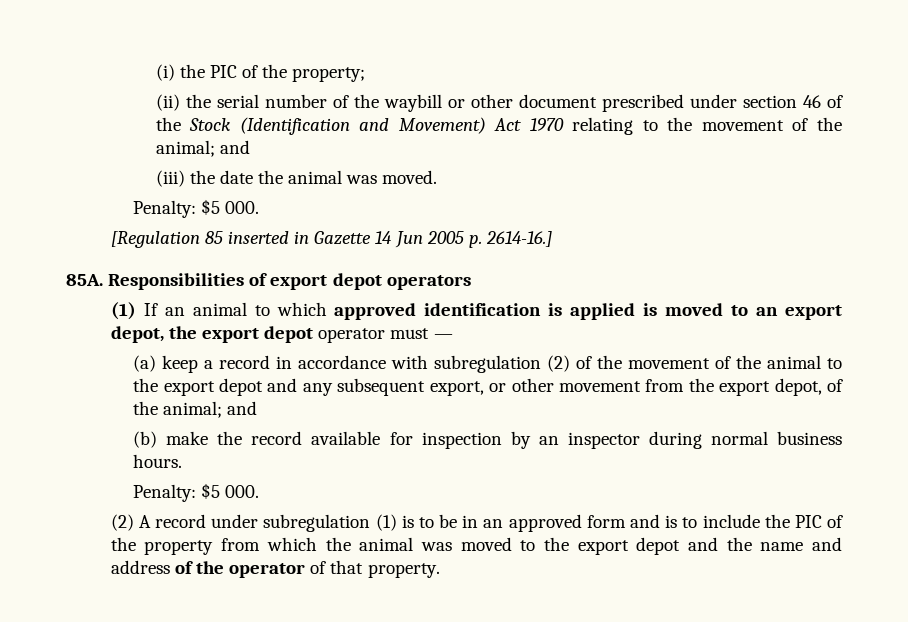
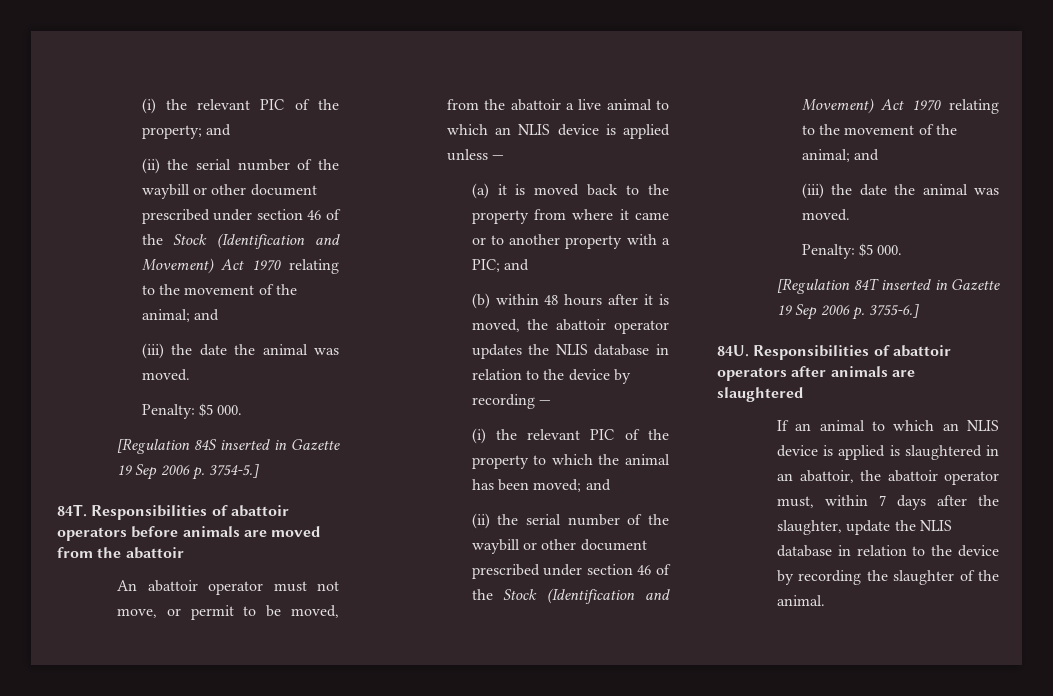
[155,64,205,81] (i) the -> [141,98,251,114] (i) the relevant
(366, 74) none -> [205,124,231,136] and
[204,231,552,248] [66,273,471,290] [110,302,136,320] 85 inserted in Gazette 14 Jun 2005 p. 2614-16.] // 85A. Responsibilities of export depot operators // (1) -> [194,439,340,450] [117,464,260,480] [57,504,289,520] [57,526,321,541] [57,547,184,559] [117,580,339,595] [117,605,339,620] [447,99,669,111] [447,124,670,139] [447,149,505,161] [471,183,669,199] [471,209,669,224] [471,234,670,249] [471,259,529,272] [471,293,669,309] [471,319,669,334] [471,344,669,359] [471,369,631,384] [471,394,551,409] [471,428,669,444] [471,454,670,469] [471,479,611,492] [471,513,669,529] [471,539,647,554] [471,564,671,579] [471,588,670,604] [801,98,999,114] [801,124,957,135] [801,149,879,162] [801,183,999,199] [801,209,850,221] [801,243,903,259] [777,278,1000,294] [777,304,920,320] [717,345,951,360] [717,366,915,381] [717,387,803,402] 84S inserted in Gazette 19 Sep 2006 p. 3754-5.] // 84T. Responsibilities of abattoir operators before animals are moved from the abattoir // An abattoir operator must not move, or permit to be moved, from the abattoir a live animal to which an NLIS device is applied unless — // (a) it is moved back to the property from where it came or to another property with a PIC; and // (b) within 48 hours after it is moved, the abattoir operator updates the NLIS database in relation to the device by recording — // (i) the relevant PIC of the property to which the animal has been moved; and // (ii) the serial number of the waybill or other document prescribed under section 46 of the Stock (Identification and Movement) Act 1970 relating to the movement of the animal; and // (iii) the date the animal was moved. // Penalty: $5 000. // [Regulation 84T inserted in Gazette 19 Sep 2006 p. 3755-6.] // 84U. Responsibilities of abattoir operators after animals are slaughtered //
[334,303,843,320] [110,326,453,343] [133,355,842,373] [133,378,844,396] [133,401,258,418] [133,431,843,449] [133,454,183,468] [133,483,260,502] [110,514,844,532] [110,537,842,555] [110,560,440,578] approved identification is applied is moved to an export depot, the export depot operator must — // (a) keep a record in accordance with subregulation (2) of the movement of the animal to the export depot and any subsequent export, or other movement from the export depot, of the animal; and // (b) make the record available for inspection by an inspector during normal business hours. // Penalty: $5 000. // (2) A record under subregulation (1) is to be in an approved form and is to include the PIC of the property from which the animal was moved to the export depot and the name and address of the operator of that property. -> [942,420,999,431] [777,445,999,460] [777,470,999,485] [777,495,999,510] [777,520,952,535] [777,545,999,557] [777,570,999,585] [777,595,826,606] an NLIS device is applied is slaughtered in an abattoir, the abattoir operator must, within 7 days after the slaughter, update the NLIS database in relation to the device by recording the slaughter of the animal.

